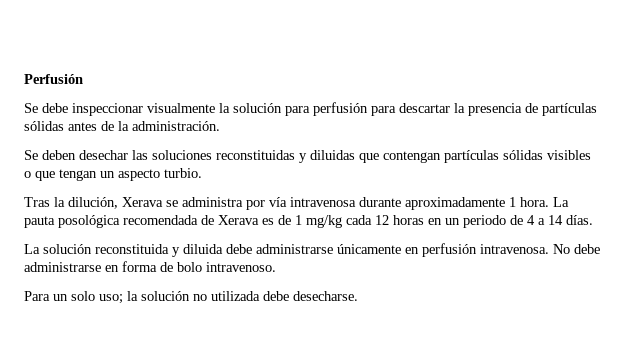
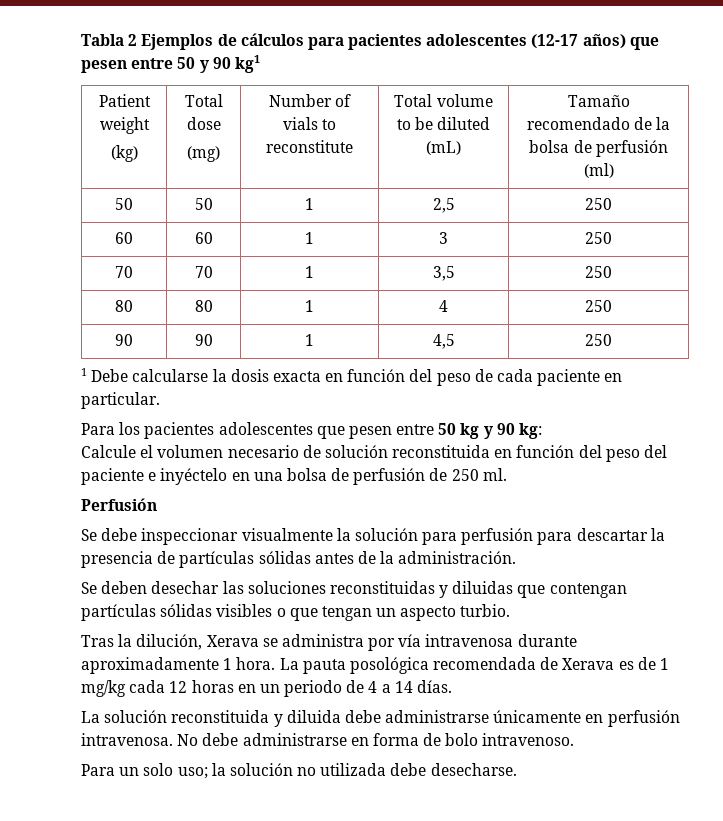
(24, 79) none -> [81,33,659,50] [81,55,260,73] [98,94,151,107] [99,117,150,134] [110,145,138,162] [184,94,223,107] [186,117,221,130] [187,146,220,162] [268,94,352,107] [282,117,337,130] [266,140,353,153] [394,94,493,107] [396,117,491,130] [426,141,461,155] [567,95,630,107] [526,117,671,130] [529,140,668,157] [583,163,614,178] [115,198,133,210] [194,198,213,210] [305,198,314,210] [432,198,455,213] [585,198,612,210] [115,232,133,244] [194,232,213,244] [305,232,314,244] [439,232,448,244] [585,232,612,244] [115,266,133,278] [194,266,213,278] [305,266,314,278] [432,266,455,281] [585,266,612,278] [115,300,133,312] [194,300,213,312] [305,300,314,312] [439,300,448,312] [585,300,612,312] [115,334,133,346] [194,334,213,346] [305,334,314,346] [432,334,455,349] [585,334,612,346] [81,368,623,386] [81,392,160,409] [81,422,543,439] [81,445,668,462] [81,468,507,485] Tabla 2 Ejemplos de cálculos para pacientes adolescentes (12-17 años) que pesen entre 50 y 90 kg1 // Patient weight // (kg) | Total dose // (mg) | Number of vials to reconstitute | Total volume to be diluted (mL) | Tamaño recomendado de la bolsa de perfusión (ml) // 50 | 50 | 1 | 2,5 | 250 // 60 | 60 | 1 | 3 | 250 // 70 | 70 | 1 | 3,5 | 250 // 80 | 80 | 1 | 4 | 250 // 90 | 90 | 1 | 4,5 | 250 // 1 Debe calcularse la dosis exacta en función del peso de cada paciente en particular. // Para los pacientes adolescentes que pesen entre 50 kg y 90 kg: // Calcule el volumen necesario de solución reconstituida en función del peso del paciente e inyéctelo en una bolsa de perfusión de 250 ml. //

